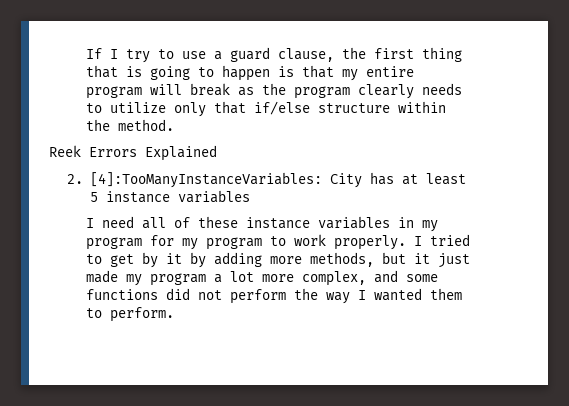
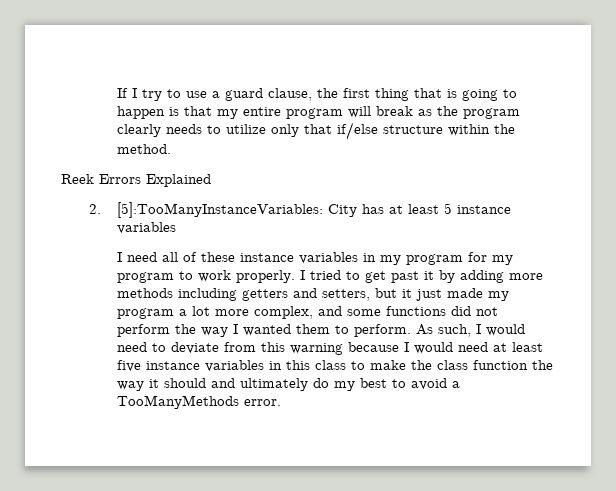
[90,172,323,188] [4]:TooManyInstanceVariables: -> [117,202,324,218] [5]:TooManyInstanceVariables:
[141,252,158,268] by -> [391,271,420,283] past
[309,252,374,267] methods, -> [117,288,371,301] methods including getters and setters,
(174, 314) none -> [416,324,526,337] [117,342,544,355] [117,360,554,372] [117,378,461,391] [117,395,282,409] As such, I would need to deviate from this warning because I would need at least five instance variables in this class to make the class function the way it should and ultimately do my best to avoid a TooManyMethods error.

